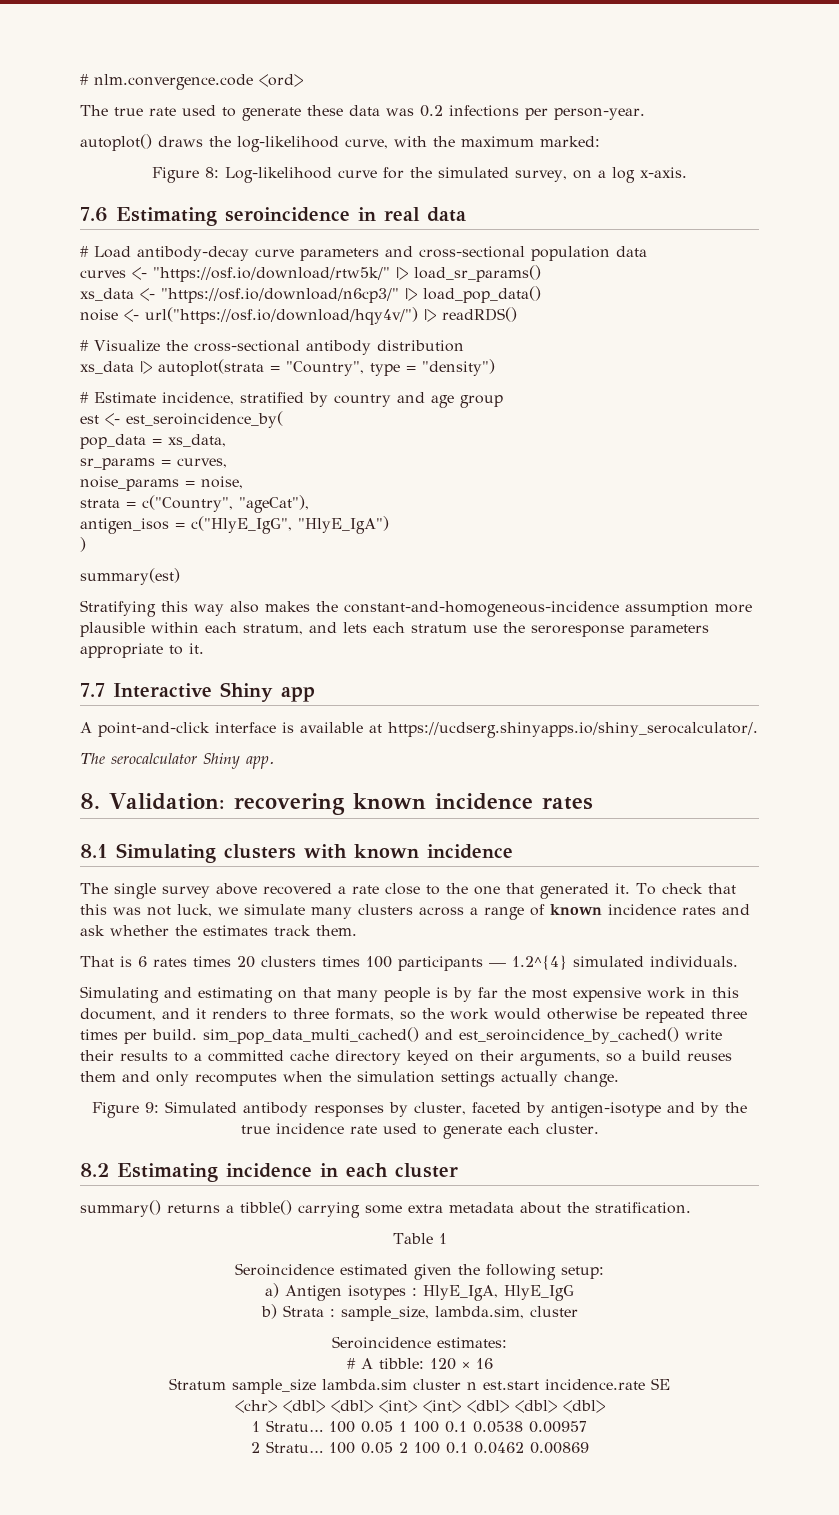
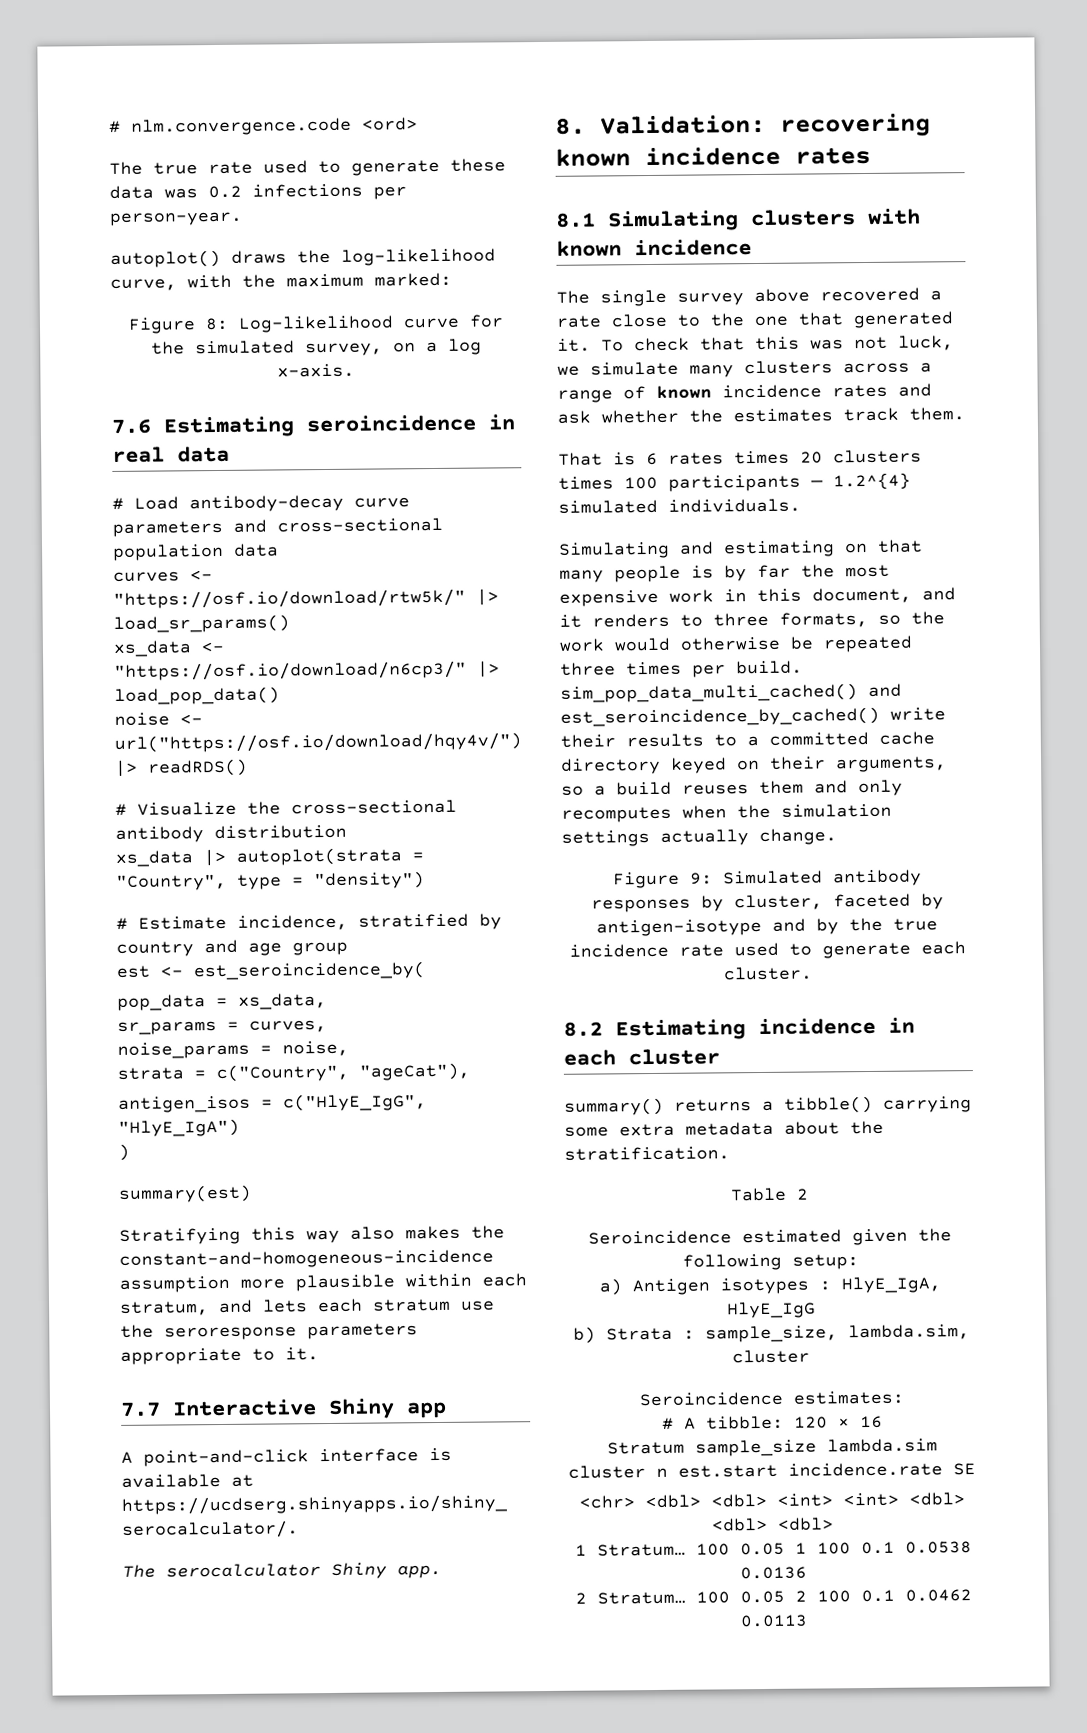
[438,1233,447,1244] 1 -> [796,1188,809,1200] 2
[266,1420,323,1432] Stratu… -> [596,1543,686,1557] Stratum…
[529,1421,587,1433] [250,1441,323,1453] 0.00957 // 2 Stratu… -> [739,1566,807,1580] [574,1591,686,1605] 0.0136 // 2 Stratum…
[529,1442,589,1454] 0.00869 -> [739,1614,808,1628] 0.0113

